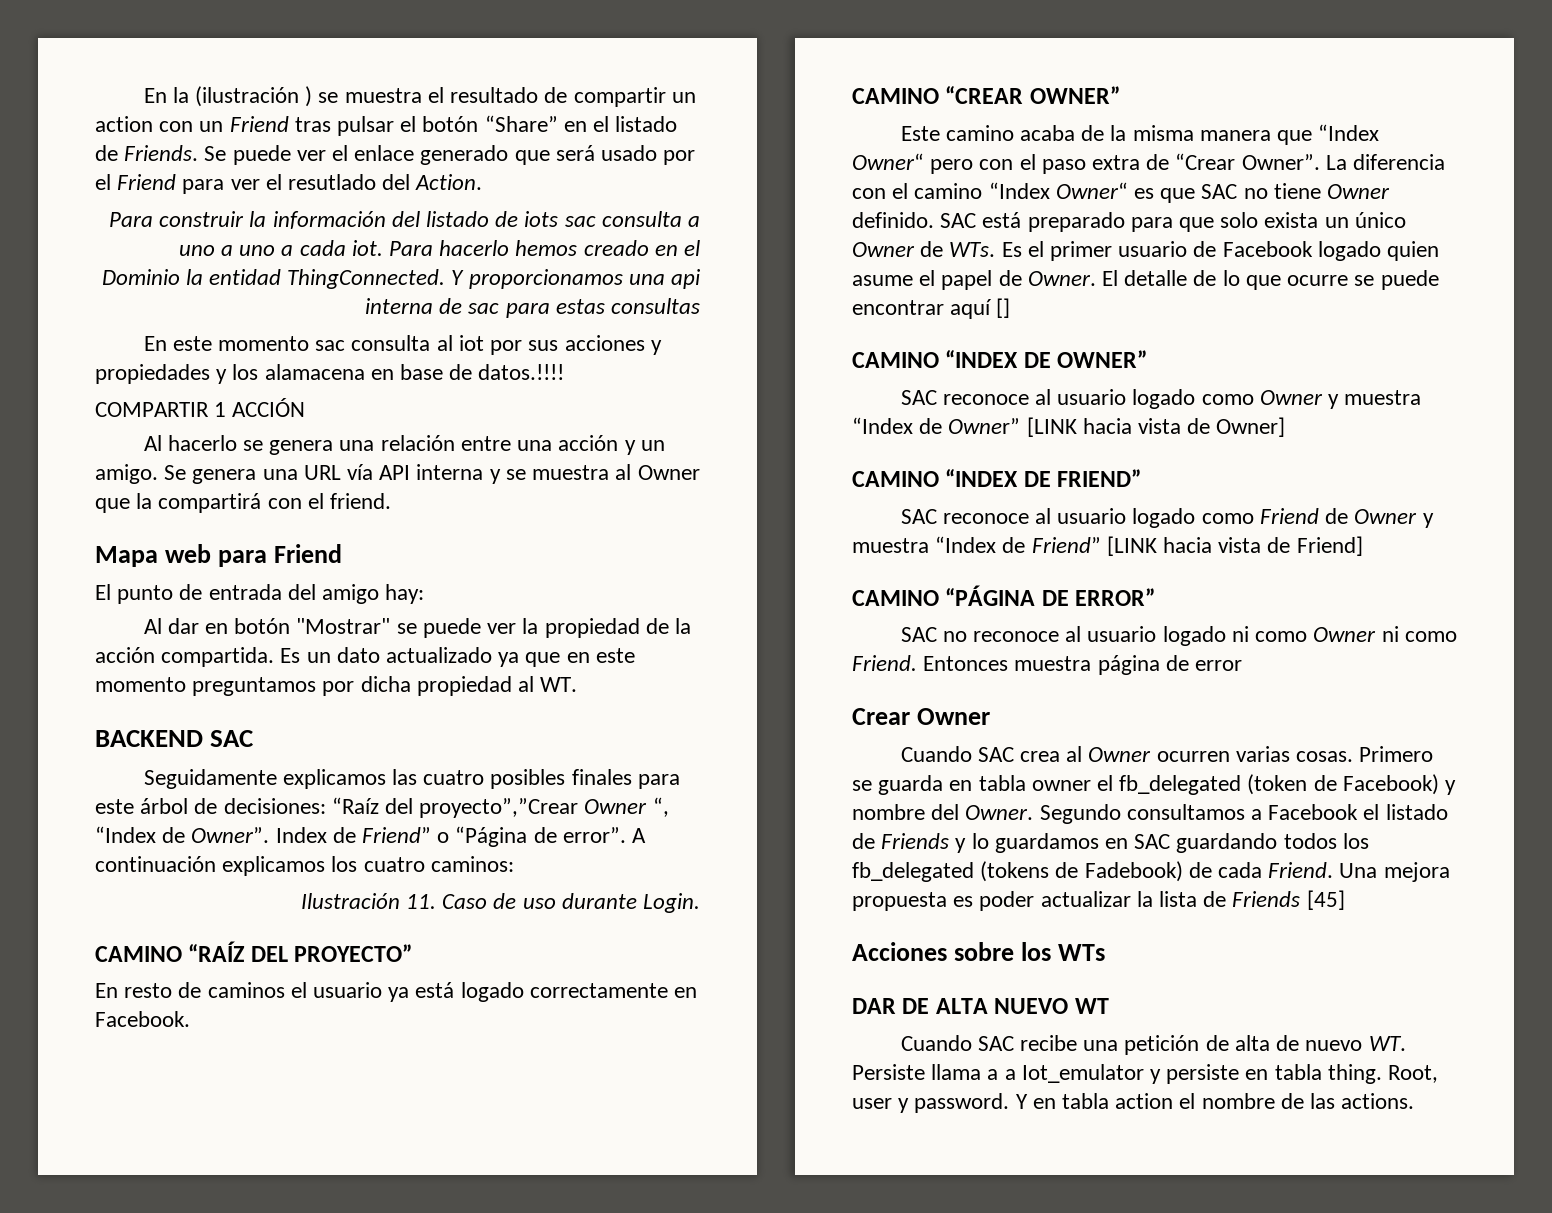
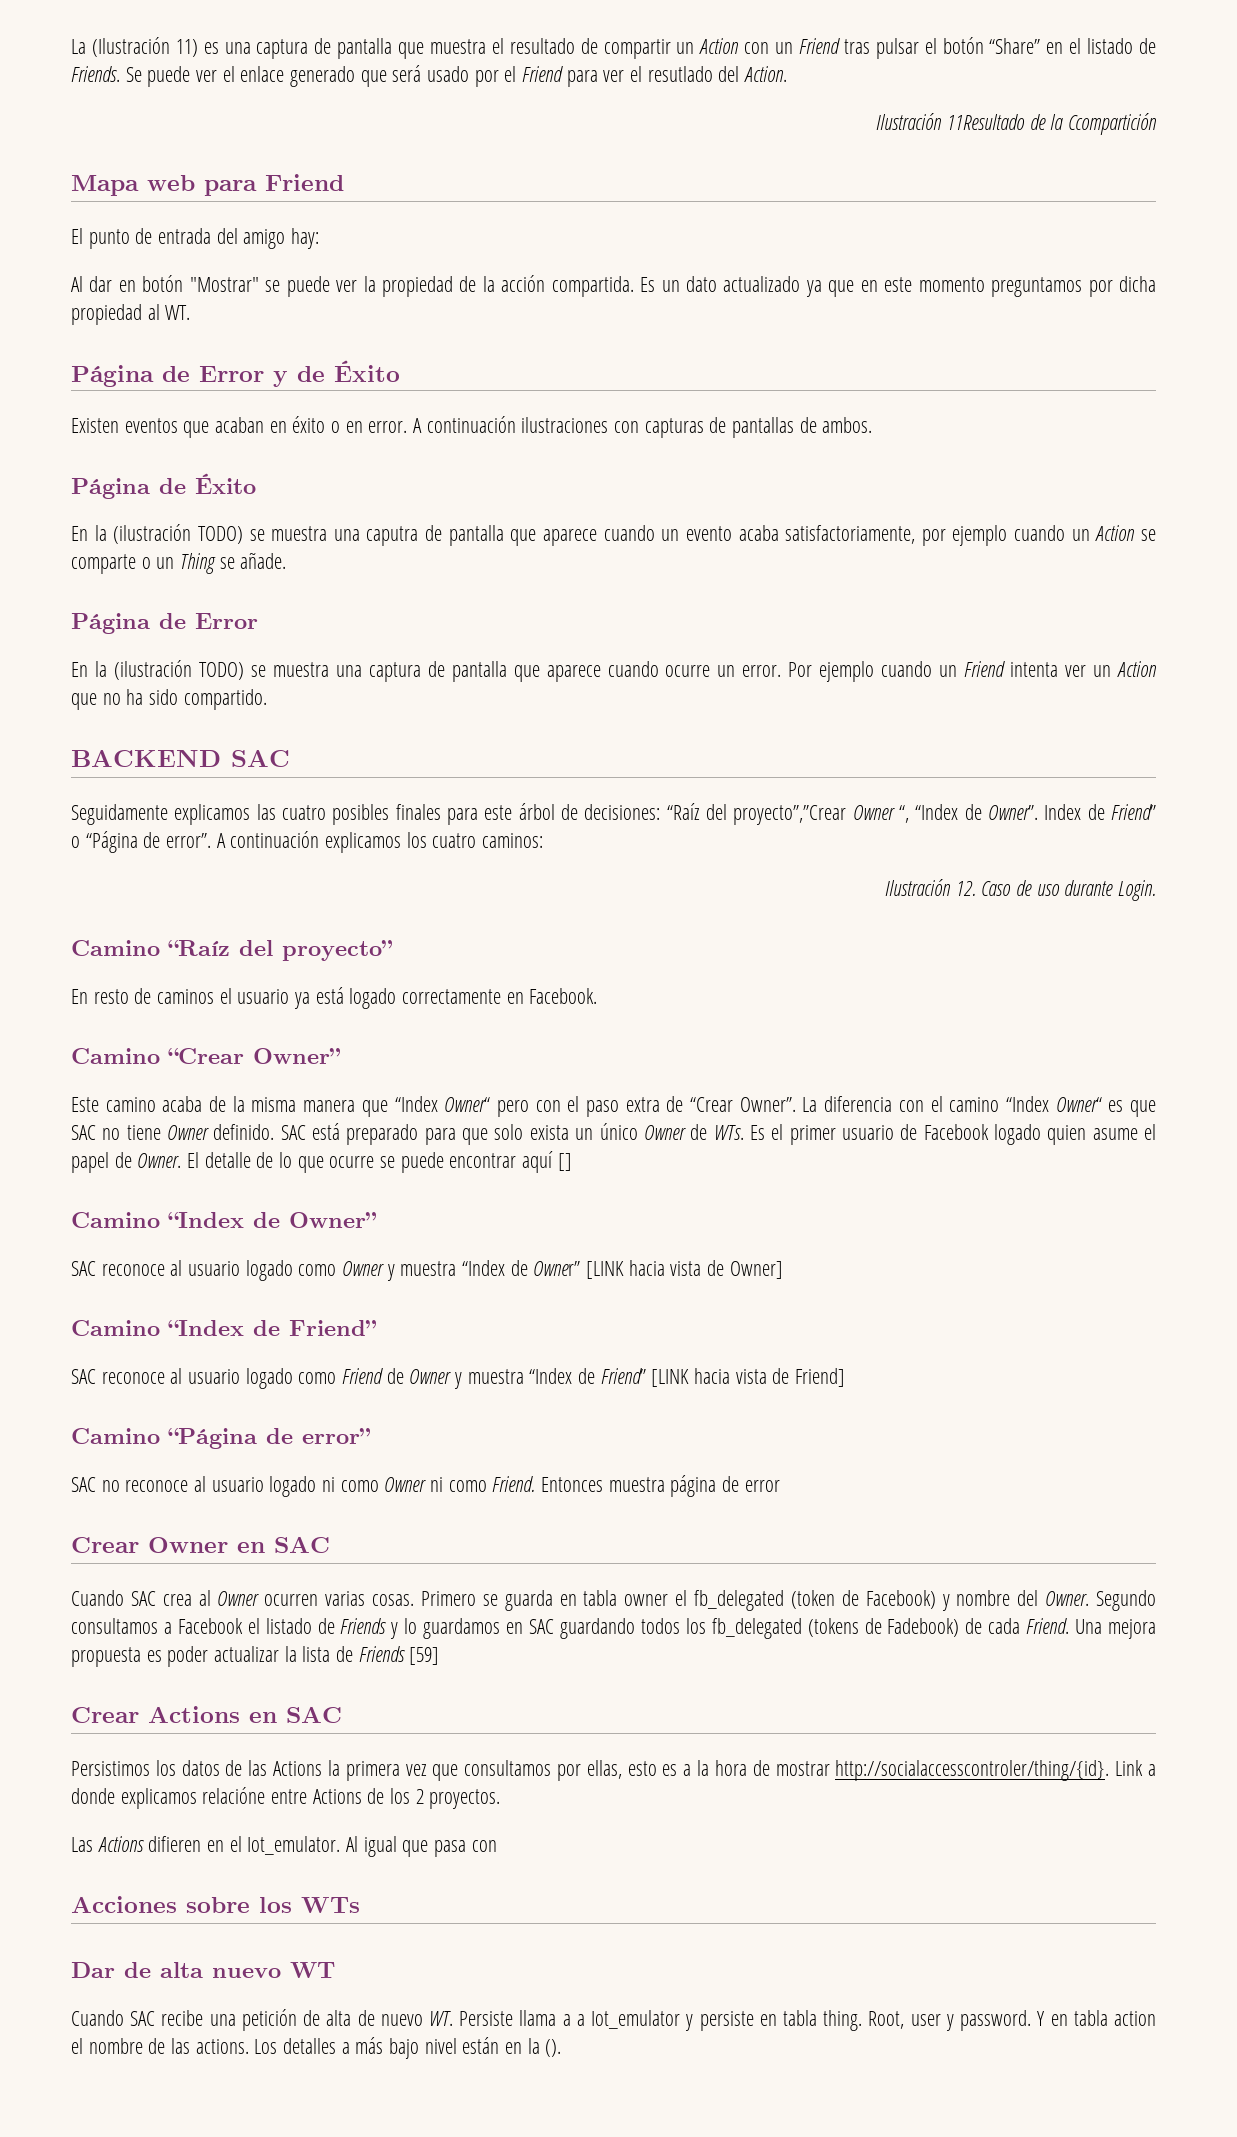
[143,86,339,107] En la (ilustración ) se -> [71,37,425,59] La (Ilustración 11) es una captura de pantalla que
[95,116,153,132] action -> [699,38,739,54] Action
[108,211,700,229] [178,240,700,256] [101,269,701,289] [364,298,700,318] [143,335,662,355] [95,364,565,384] [95,398,306,417] [143,435,665,455] [95,464,700,484] [95,493,392,513] Para construir la información del listado de iots sac consulta a uno a uno a cada iot. Para hacerlo hemos creado en el Dominio la entidad ThingConnected. Y proporcionamos una api interna de sac para estas consultas // En este momento sac consulta al iot por sus acciones y propiedades y los alamacena en base de datos.!!!! // COMPARTIR 1 ACCIÓN // Al hacerlo se genera una relación entre una acción y un amigo. Se genera una URL vía API interna y se muestra al Owner que la compartirá con el friend. -> [876,113,1156,135] Ilustración 11Resultado de la Ccompartición
(578, 684) none -> [71,360,400,387] [71,416,873,438] [71,473,256,499] [71,524,1156,546] [71,552,287,574] [71,613,258,634] [71,660,1157,682] [71,689,267,710] // Página de Error y de Éxito // Existen eventos que acaban en éxito o en error. A continuación ilustraciones con capturas de pantallas de ambos. // Página de Éxito // En la (ilustración TODO) se muestra una caputra de pantalla que aparece cuando un evento acaba satisfactoriamente, por ejemplo cuando un Action se comparte o un Thing se añade. // Página de Error // En la (ilustración TODO) se muestra una captura de pantalla que aparece cuando ocurre un error. Por ejemplo cuando un Friend intenta ver un Action que no ha sido compartido.
[405,894,436,909] 11. -> [955,881,976,896] 12.
[95,941,413,962] CAMINO “RAÍZ DEL PROYECTO” -> [71,940,392,961] Camino “Raíz del proyecto”
[852,86,1120,104] CAMINO “CREAR OWNER” -> [71,1048,340,1064] Camino “Crear Owner”
[852,350,1148,368] CAMINO “INDEX DE OWNER” -> [71,1212,376,1228] Camino “Index de Owner”
[852,469,1142,487] CAMINO “INDEX DE FRIEND” -> [71,1320,376,1336] Camino “Index de Friend”
[852,585,1156,606] CAMINO “PÁGINA DE ERROR” -> [71,1428,370,1449] Camino “Página de error”
(990, 716) none -> [237,1536,330,1553] en SAC
[1306,890,1345,910] [45] -> [409,1647,440,1665] [71,1706,342,1723] [71,1760,1157,1781] [71,1787,501,1809] [71,1836,497,1857] [59] // Crear Actions en SAC // Persistimos los datos de las Actions la primera vez que consultamos por ellas, esto es a la hora de mostrar http://socialaccesscontroler/thing/{id}. Link a donde explicamos relacióne entre Actions de los 2 proyectos. // Las Actions difieren en el Iot_emulator. Al igual que pasa con
[852,998,1069,1014] DAR DE ALTA NUEVO -> [71,1962,281,1978] Dar de alta nuevo
(1415, 1101) none -> [254,2037,562,2059] Los detalles a más bajo nivel están en la ().

